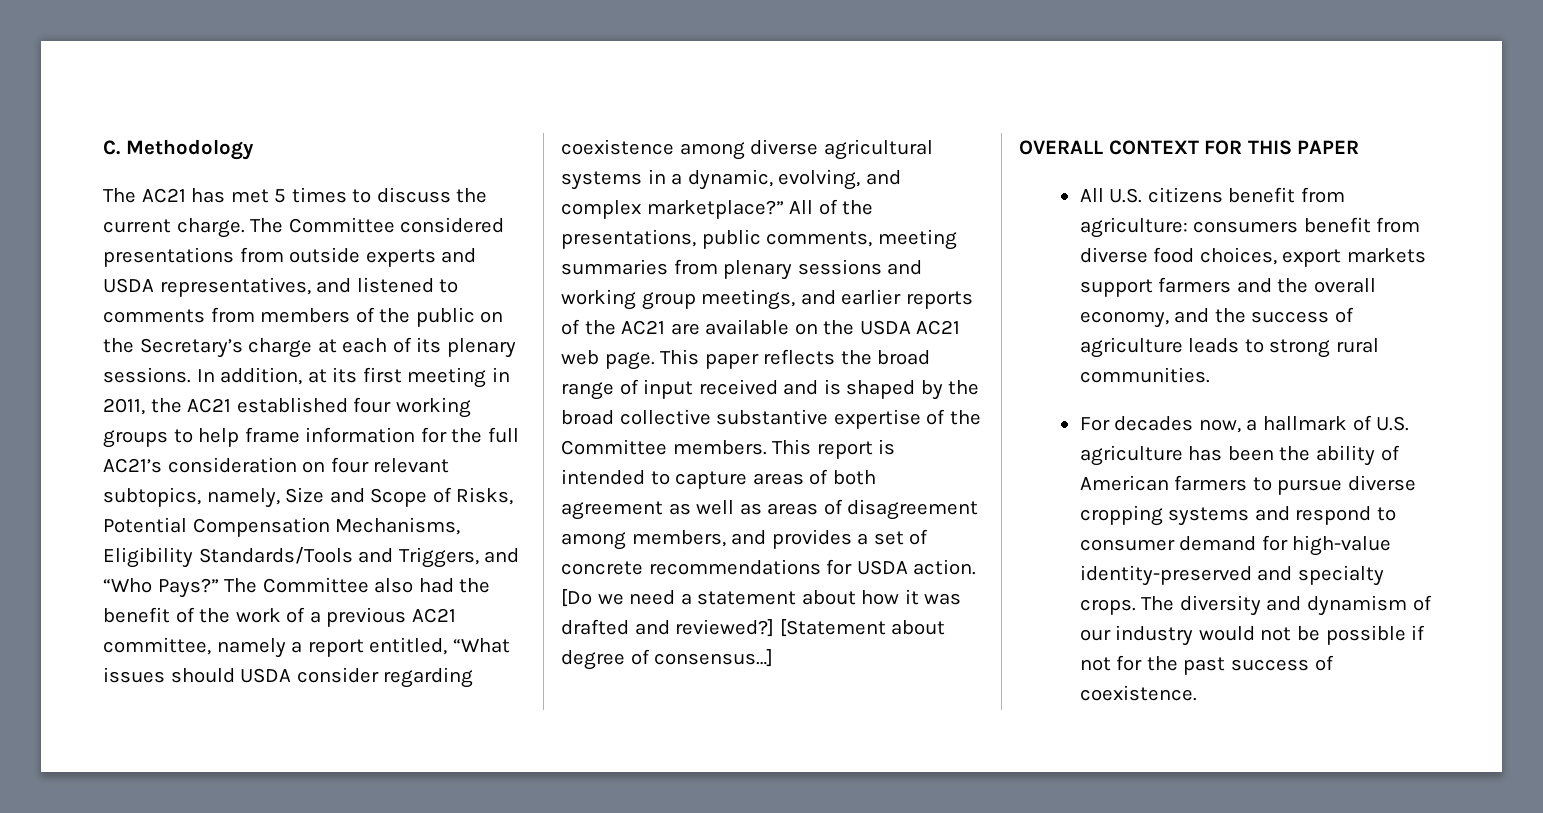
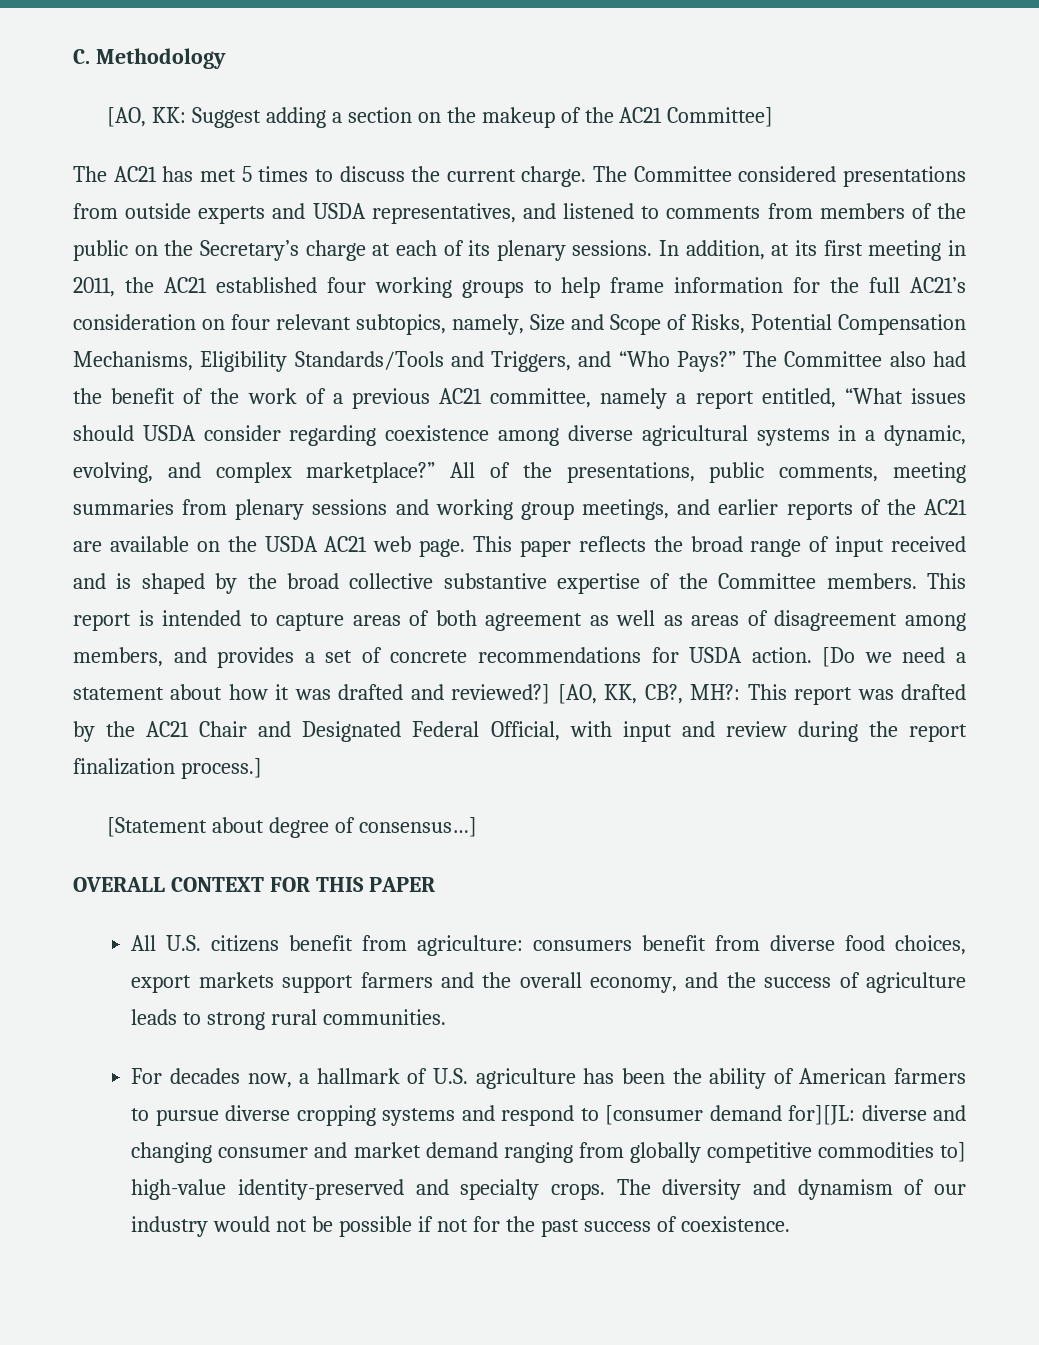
(254, 149) none -> [107,107,774,128] // [AO, KK: Suggest adding a section on the makeup of the AC21 Committee]
(775, 628) none -> [557,684,967,705] [73,721,967,742] [73,758,262,779] [AO, KK, CB?, MH?: This report was drafted by the AC21 Chair and Designated Federal Official, with input and review during the report finalization process.] //
[1079,535,1288,551] consumer demand for -> [605,1105,967,1125] [131,1142,967,1163] [consumer demand for][JL: diverse and changing consumer and market demand ranging from globally competitive commodities to]

